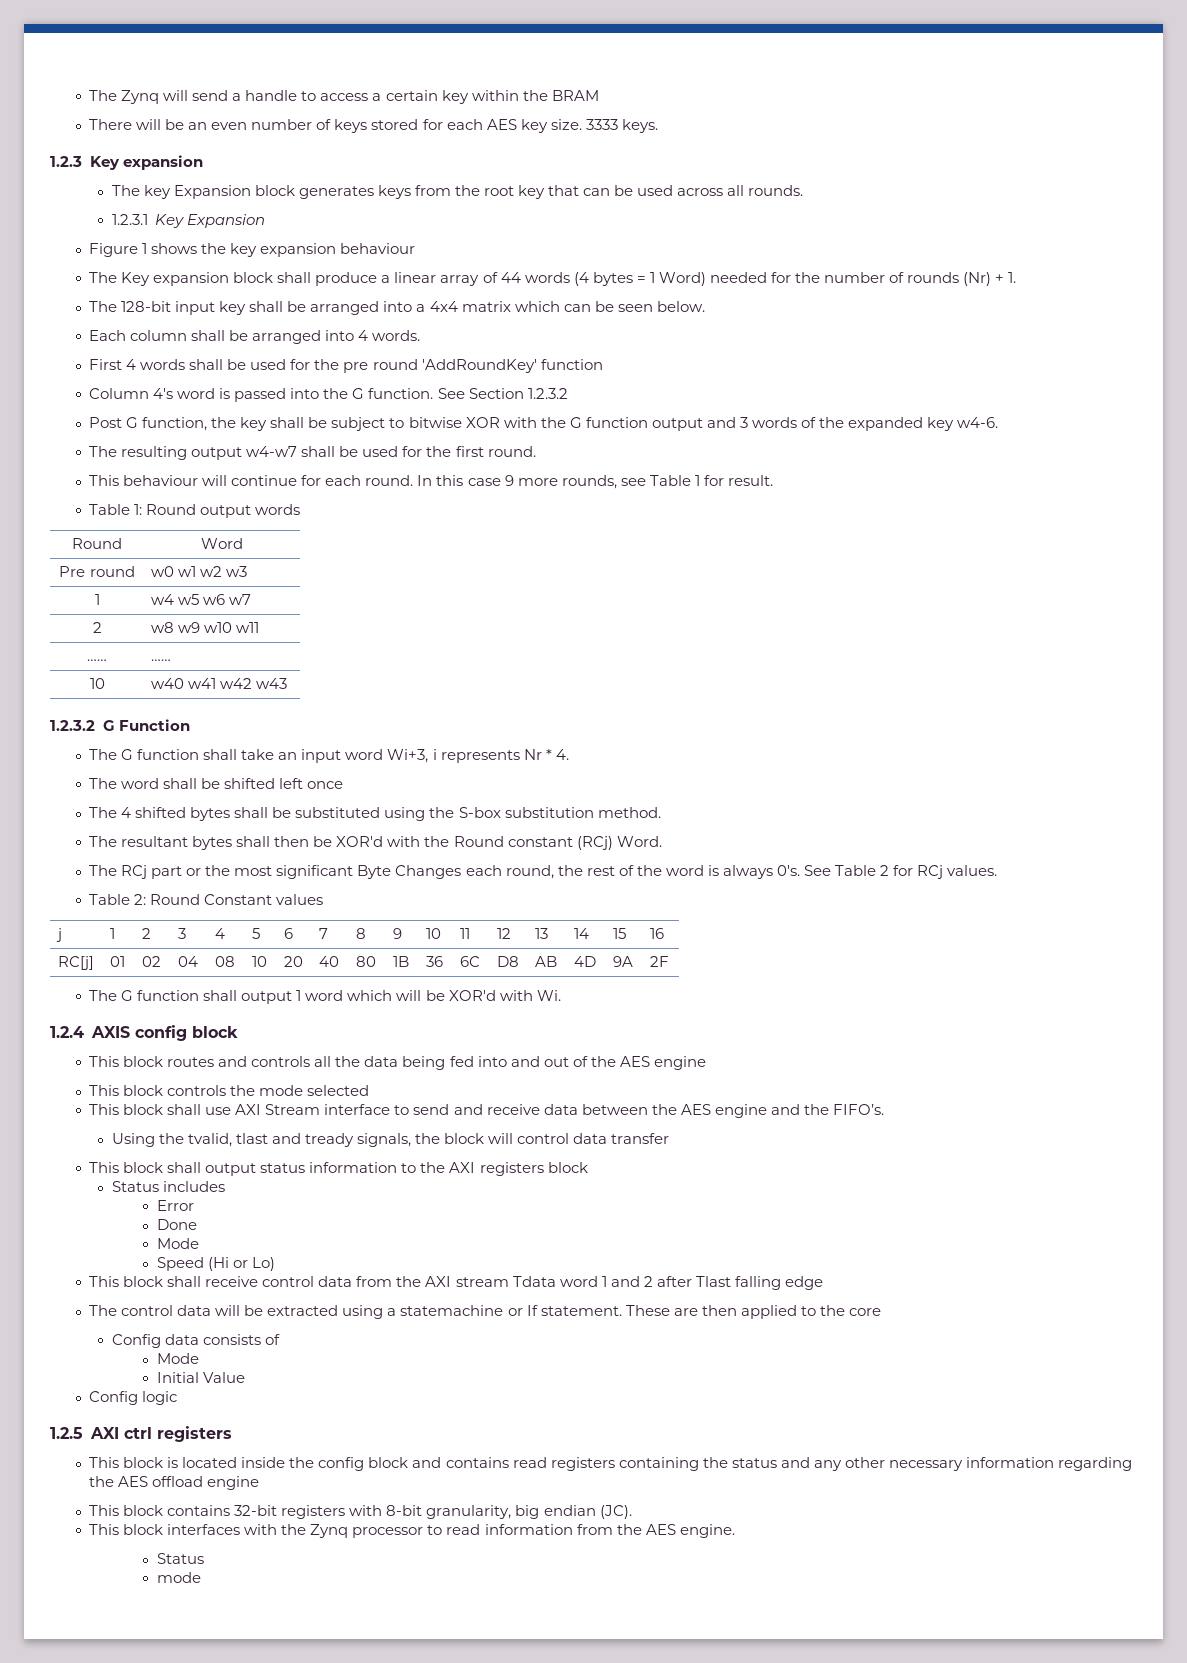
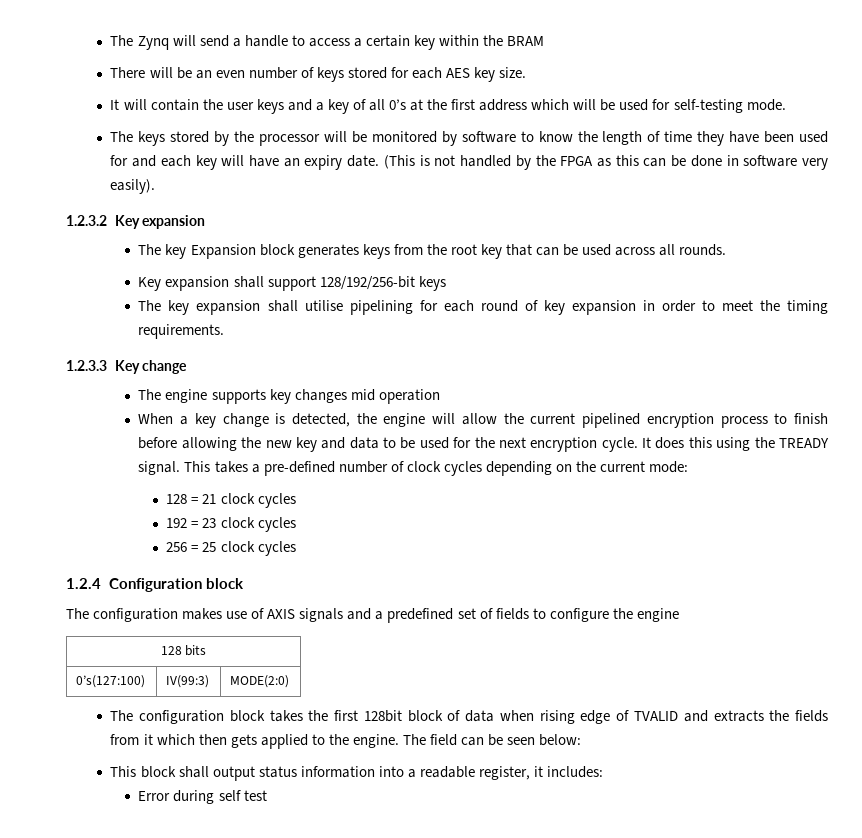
[585,119,658,133] [50,156,82,167] 3333 keys. // 1.2.3 -> [110,99,786,114] [110,131,829,146] [110,155,828,170] [110,179,156,194] [66,215,107,226] // It will contain the user keys and a key of all 0’s at the first address which will be used for self-testing mode. // The keys stored by the processor will be monitored by software to know the length of time they have been used for and each key will have an expiry date. (This is not handled by the FPGA as this can be done in software very easily). // 1.2.3.2
[111,214,266,228] [89,243,416,257] [89,272,1017,286] [89,301,705,315] [89,330,421,344] [89,359,603,373] [89,388,568,402] [89,417,999,431] [89,446,536,460] [89,475,773,489] [89,504,301,518] [72,538,122,549] [200,538,243,549] [59,566,135,577] [150,566,248,577] [94,594,100,605] [150,594,252,605] [92,622,102,633] [150,622,260,633] [87,659,107,661] [150,659,171,661] [89,678,105,689] [150,678,288,689] [50,719,190,731] [89,749,569,763] [89,778,344,789] [89,807,661,821] [89,836,662,850] [89,865,998,879] [89,894,324,905] [55,928,62,942] [109,928,115,939] [141,928,151,939] [177,928,186,939] [214,928,225,939] [251,928,260,939] [283,928,293,939] [318,928,328,939] [355,928,366,939] [392,928,402,939] [425,928,441,939] [459,928,470,939] [496,928,511,939] [534,928,548,939] [573,928,589,939] [612,928,626,939] [649,928,664,939] [57,956,94,970] [109,956,125,967] [141,956,161,967] [177,956,198,967] [214,956,235,967] [251,956,267,967] [283,956,303,967] [318,956,339,967] [355,956,376,967] [392,956,409,967] [425,956,443,967] [459,956,480,967] [496,956,519,967] [534,956,557,967] [573,956,596,967] [612,956,633,967] [649,956,669,967] [89,990,561,1004] [50,1025,238,1041] [89,1056,706,1070] [89,1085,370,1096] [89,1104,884,1118] [111,1133,670,1147] 1.2.3.1 Key Expansion // Figure 1 shows the key expansion behaviour // The Key expansion block shall produce a linear array of 44 words (4 bytes = 1 Word) needed for the number of rounds (Nr) + 1. // The 128-bit input key shall be arranged into a 4x4 matrix which can be seen below. // Each column shall be arranged into 4 words. // First 4 words shall be used for the pre round 'AddRoundKey' function // Column 4's word is passed into the G function. See Section 1.2.3.2 // Post G function, the key shall be subject to bitwise XOR with the G function output and 3 words of the expanded key w4-6. // The resulting output w4-w7 shall be used for the first round. // This behaviour will continue for each round. In this case 9 more rounds, see Table 1 for result. // Table 1: Round output words // Round | Word // Pre round | w0 w1 w2 w3 // 1 | w4 w5 w6 w7 // 2 | w8 w9 w10 w11 // …… | …… // 10 | w40 w41 w42 w43 // 1.2.3.2 G Function // The G function shall take an input word Wi+3, i represents Nr * 4. // The word shall be shifted left once // The 4 shifted bytes shall be substituted using the S-box substitution method. // The resultant bytes shall then be XOR'd with the Round constant (RCj) Word. // The RCj part or the most significant Byte Changes each round, the rest of the word is always 0's. See Table 2 for RCj values. // Table 2: Round Constant values // j | 1 | 2 | 3 | 4 | 5 | 6 | 7 | 8 | 9 | 10 | 11 | 12 | 13 | 14 | 15 | 16 // RC[j] | 01 | 02 | 04 | 08 | 10 | 20 | 40 | 80 | 1B | 36 | 6C | D8 | AB | 4D | 9A | 2F // The G function shall output 1 word which will be XOR'd with Wi. // 1.2.4 AXIS config block // This block routes and controls all the data being fed into and out of the AES engine // This block controls the mode selected // This block shall use AXI Stream interface to send and receive data between the AES engine and the FIFO’s. // Using the tvalid, tlast and tready signals, the block will control data transfer -> [138,276,446,291] [138,300,829,315] [138,324,225,339] [66,360,188,374] [138,389,440,404] [138,413,829,428] [138,437,830,452] [138,461,689,476] [166,493,296,508] [166,517,296,532] [166,541,296,556] [66,578,244,592] [66,608,679,623] [160,645,207,656] [76,675,146,688] [166,675,210,688] [230,675,290,688] [110,710,828,724] [110,734,582,749] Key expansion shall support 128/192/256-bit keys // The key expansion shall utilise pipelining for each round of key expansion in order to meet the timing requirements. // 1.2.3.3 Key change // The engine supports key changes mid operation // When a key change is detected, the engine will allow the current pipelined encryption process to finish before allowing the new key and data to be used for the next encryption cycle. It does this using the TREADY signal. This takes a pre-defined number of clock cycles depending on the current mode: // 128 = 21 clock cycles // 192 = 23 clock cycles // 256 = 25 clock cycles // 1.2.4 Configuration block // The configuration makes use of AXIS signals and a predefined set of fields to configure the engine // 128 bits // 0’s(127:100) | IV(99:3) | MODE(2:0) // The configuration block takes the first 128bit block of data when rising edge of TVALID and extracts the fields from it which then gets applied to the engine. The field can be seen below:
[401,1162,588,1176] [111,1181,225,1192] [156,1200,194,1211] [156,1219,197,1230] [156,1238,199,1249] [156,1257,275,1271] [89,1276,823,1290] [89,1305,881,1319] [111,1334,280,1348] [156,1353,199,1364] [156,1372,245,1383] [89,1391,178,1405] [50,1426,232,1442] [89,1457,1133,1471] [89,1476,260,1490] [89,1505,632,1519] [89,1524,735,1538] [156,1553,204,1564] [156,1572,201,1583] to the AXI registers block // Status includes // Error // Done // Mode // Speed (Hi or Lo) // This block shall receive control data from the AXI stream Tdata word 1 and 2 after Tlast falling edge // The control data will be extracted using a statemachine or If statement. These are then applied to the core // Config data consists of // Mode // Initial Value // Config logic // 1.2.5 AXI ctrl registers // This block is located inside the config block and contains read registers containing the status and any other necessary information regarding the AES offload engine // This block contains 32-bit registers with 8-bit granularity, big endian (JC). // This block interfaces with the Zynq processor to read information from the AES engine. // Status // mode -> [378,766,604,780] [138,790,267,804] into a readable register, it includes: // Error during self test

